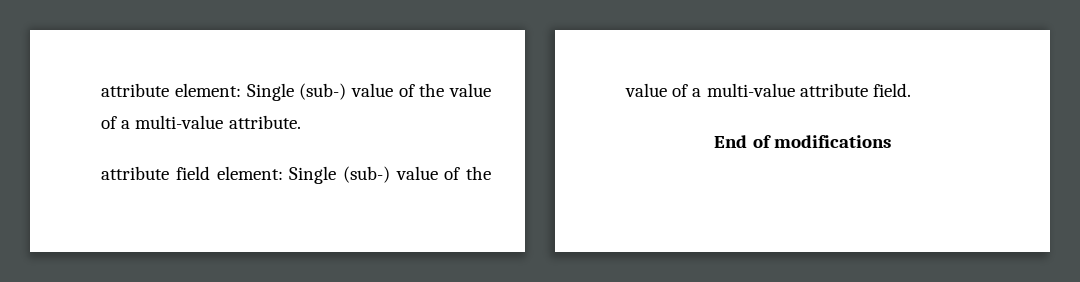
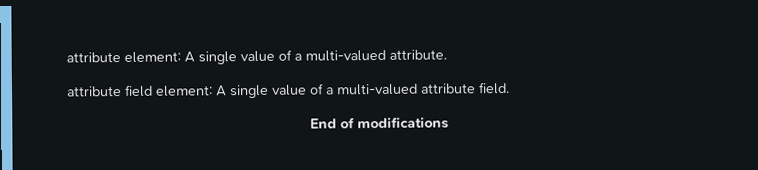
[246,83,491,101] [101,115,224,129] Single (sub-) value of the value of a multi-value -> [183,49,386,65] A single value of a multi-valued
[289,166,491,184] [625,83,795,97] Single (sub-) value of the value of a multi-value -> [214,83,418,99] A single value of a multi-valued

